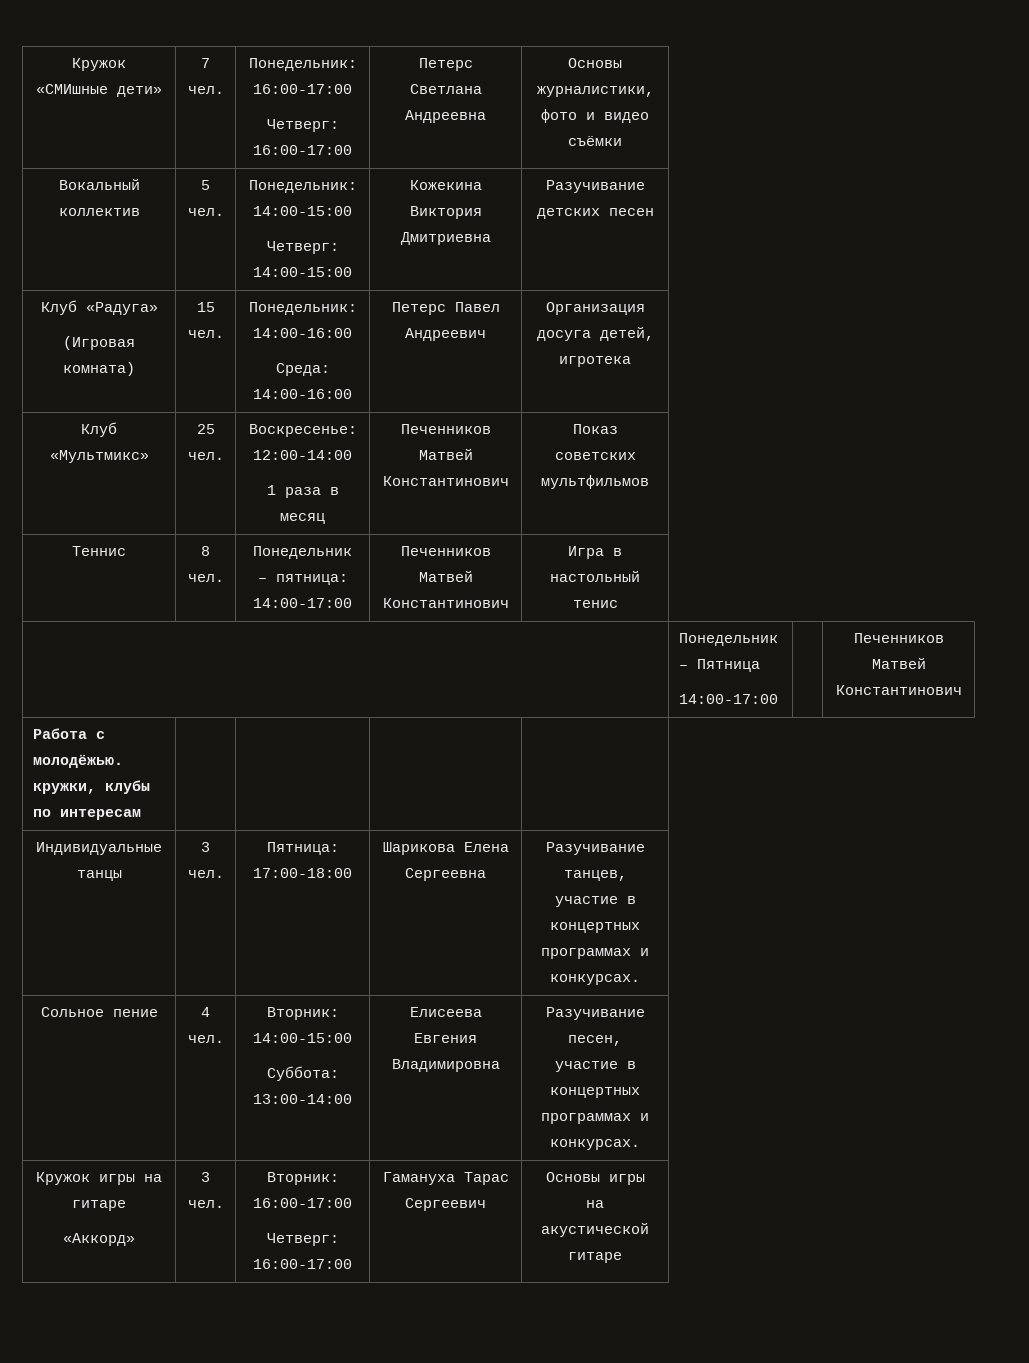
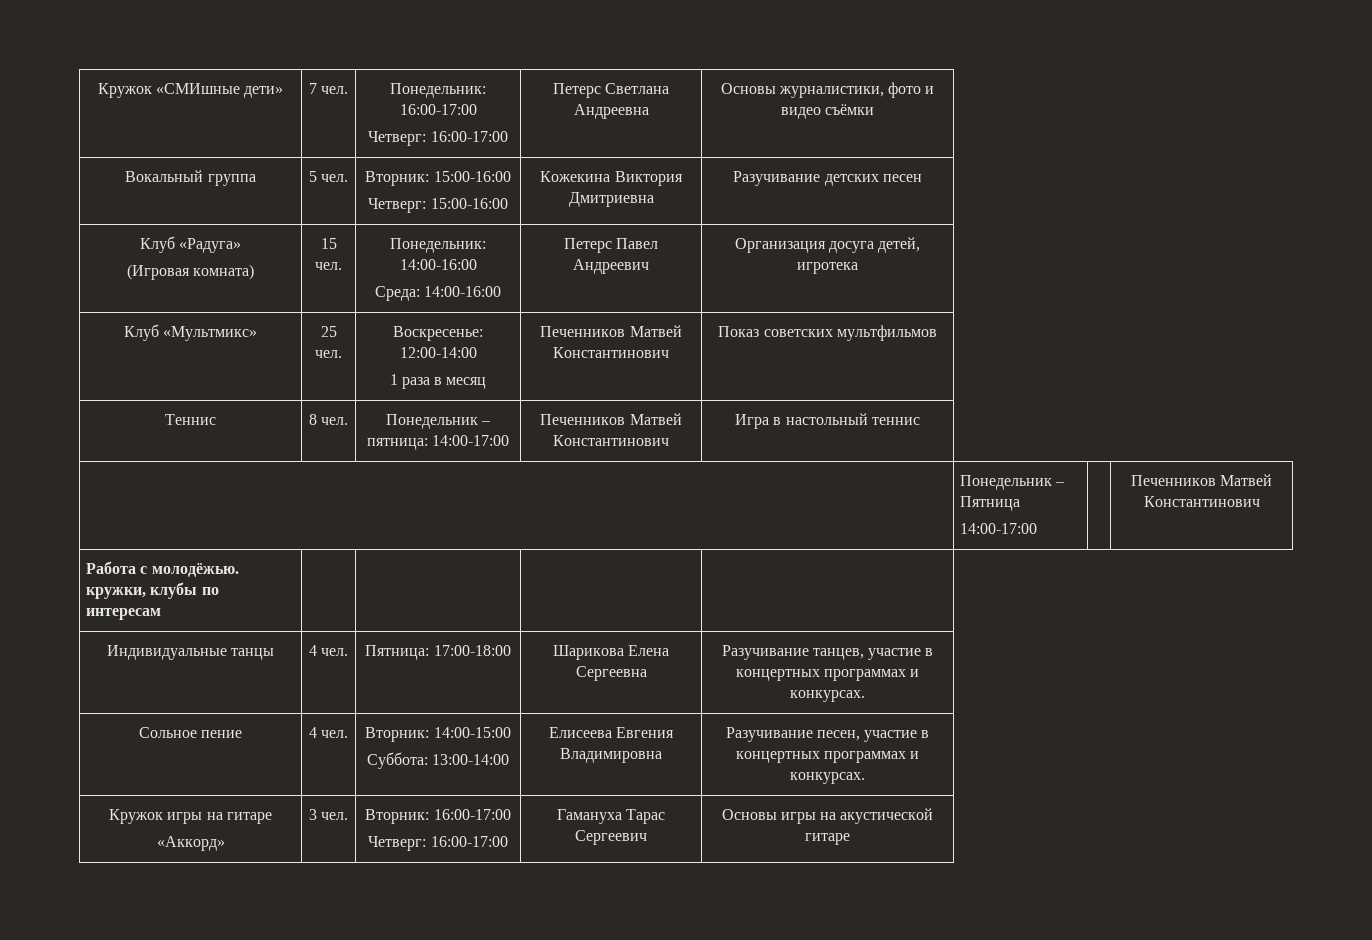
[58,208,140,216] коллектив -> [207,174,256,186] группа
[248,180,357,193] [253,206,352,216] [266,241,339,254] [253,267,352,277] Понедельник: 14:00-15:00 // Четверг: 14:00-15:00 -> [365,171,511,186] [368,198,508,213] Вторник: 15:00-16:00 // Четверг: 15:00-16:00
[572,600,618,608] тенис -> [871,417,920,425] теннис
[201,842,210,852] 3 -> [308,645,317,656] 4

